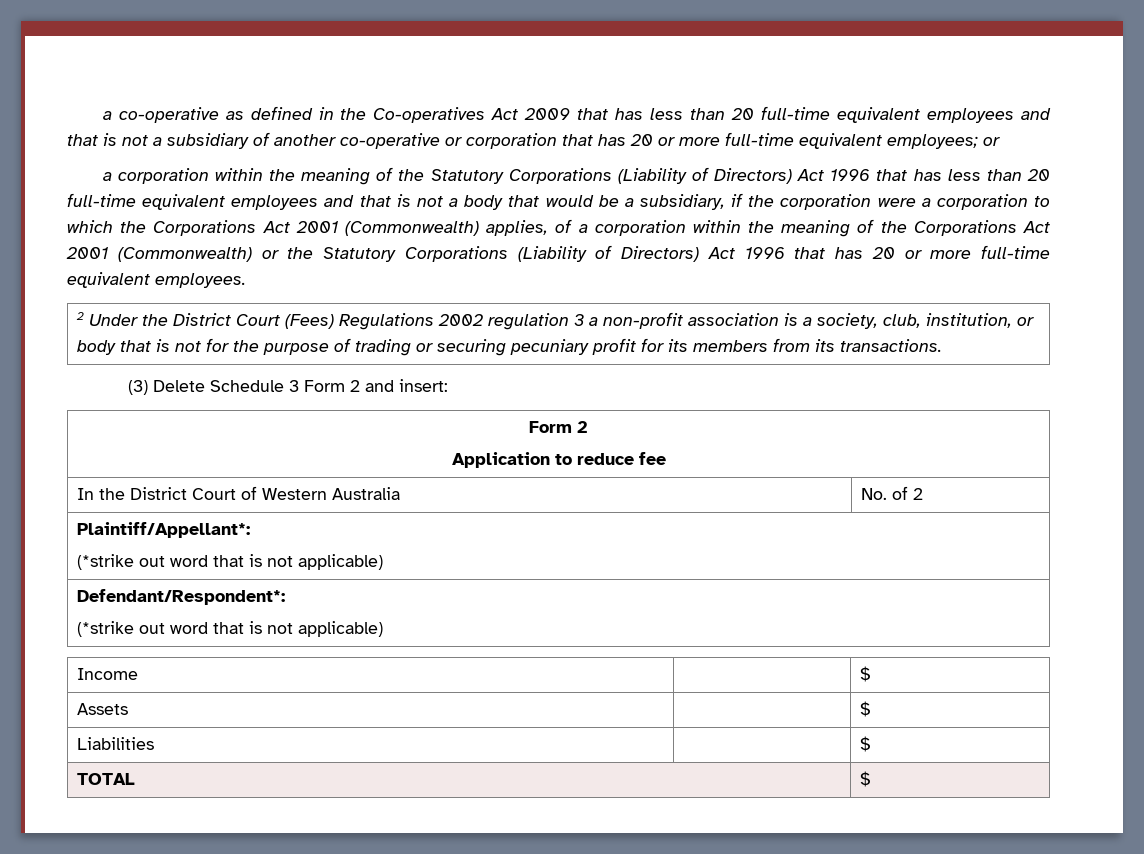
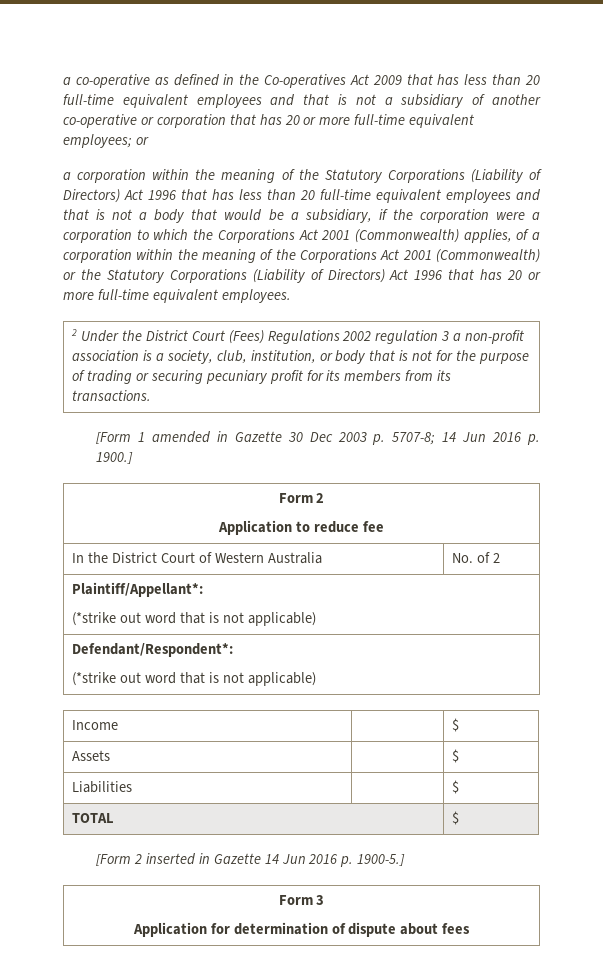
[127,379,448,395] (3) Delete Schedule 3 Form 2 and insert: -> [96,431,540,445] [96,452,134,464] [Form 1 amended in Gazette 30 Dec 2003 p. 5707-8; 14 Jun 2016 p. 1900.]
(872, 779) none -> [96,853,406,867] [278,895,325,905] [132,922,471,937] // [Form 2 inserted in Gazette 14 Jun 2016 p. 1900-5.] // Form 3 // Application for determination of dispute about fees

